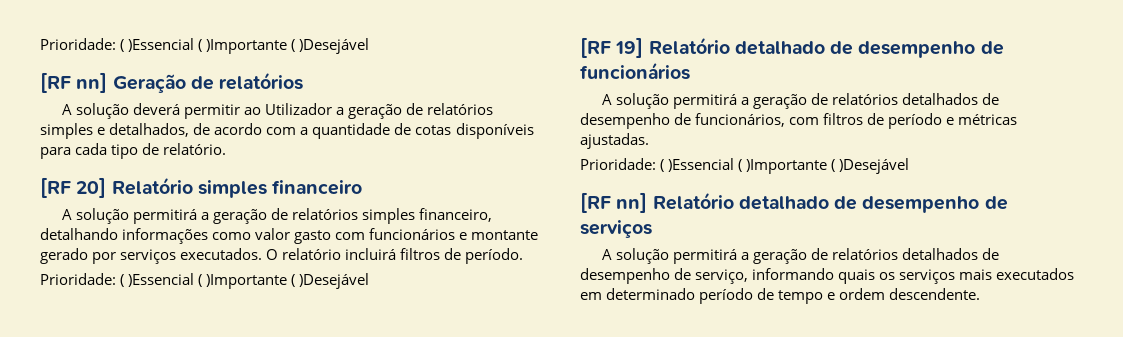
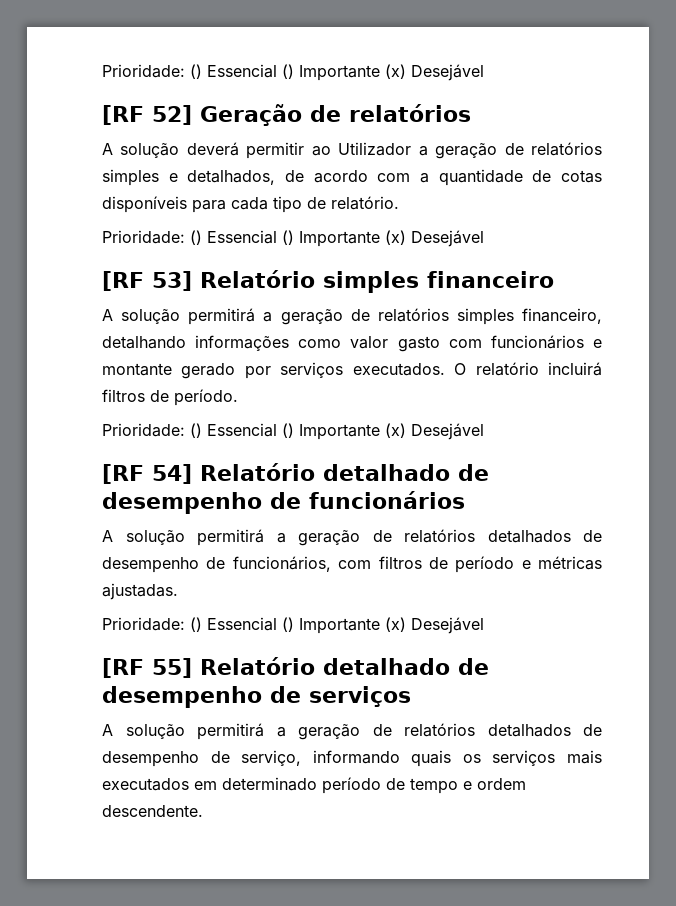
[40,38,370,54] [40,72,108,93] Prioridade: ( )Essencial ( )Importante ( )Desejável // [RF nn] -> [102,64,484,81] [102,105,192,125] Prioridade: () Essencial () Importante (x) Desejável // [RF 52]
[40,177,107,198] // [RF 20] -> [102,230,484,247] [102,271,192,291] // Prioridade: () Essencial () Importante (x) Desejável // [RF 53]
[120,273,370,289] [580,37,644,58] ( )Essencial ( )Importante ( )Desejável // [RF 19] -> [190,423,484,440] [102,464,192,484] () Essencial () Importante (x) Desejável // [RF 54]
[660,158,910,174] [580,192,648,213] ( )Essencial ( )Importante ( )Desejável // [RF nn] -> [190,617,484,634] [102,658,192,678] () Essencial () Importante (x) Desejável // [RF 55]

